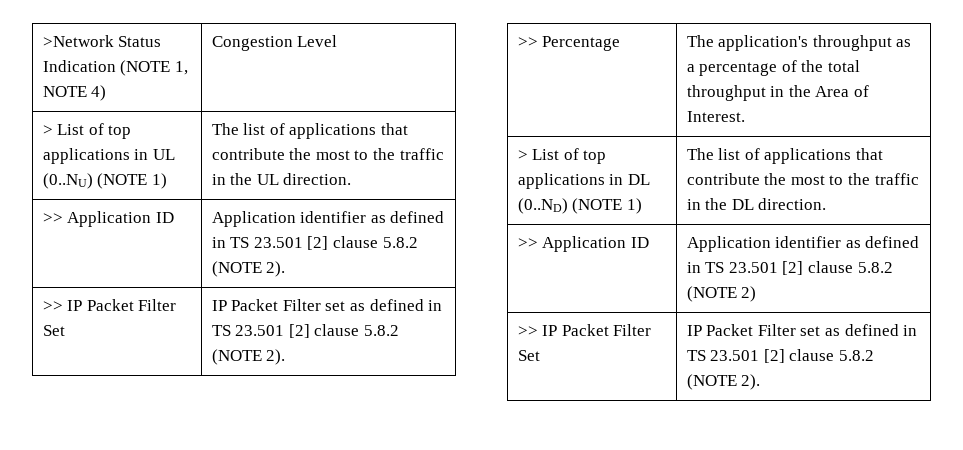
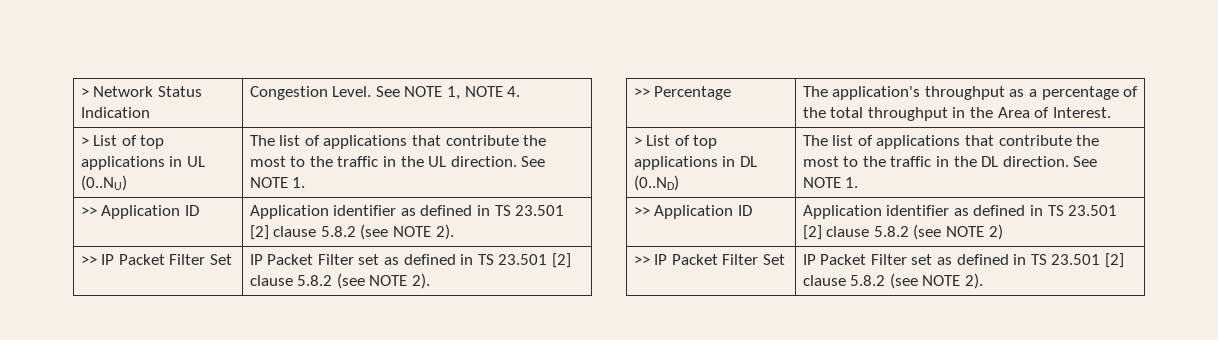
[42,35,114,47] >Network -> [80,86,154,97] > Network
[120,60,188,76] [42,85,107,101] [211,35,338,51] (NOTE 1, NOTE 4) | Congestion Level -> [249,86,521,100] | Congestion Level. See NOTE 1, NOTE 4.
[97,173,167,189] (NOTE 1) -> (127, 183) none
(352, 179) none -> [521,156,546,167] [249,177,306,188] See NOTE 1.
[211,261,262,277] (NOTE -> [360,224,431,240] (see NOTE
[211,349,262,365] (NOTE -> [336,273,408,289] (see NOTE
[572,198,642,214] (NOTE 1) -> (679, 183) none
(827, 204) none -> [1073,156,1098,167] [802,177,859,188] See NOTE 1.
[686,286,737,302] (NOTE -> [913,224,984,240] (see NOTE
[686,374,737,390] (NOTE -> [889,273,961,289] (see NOTE

